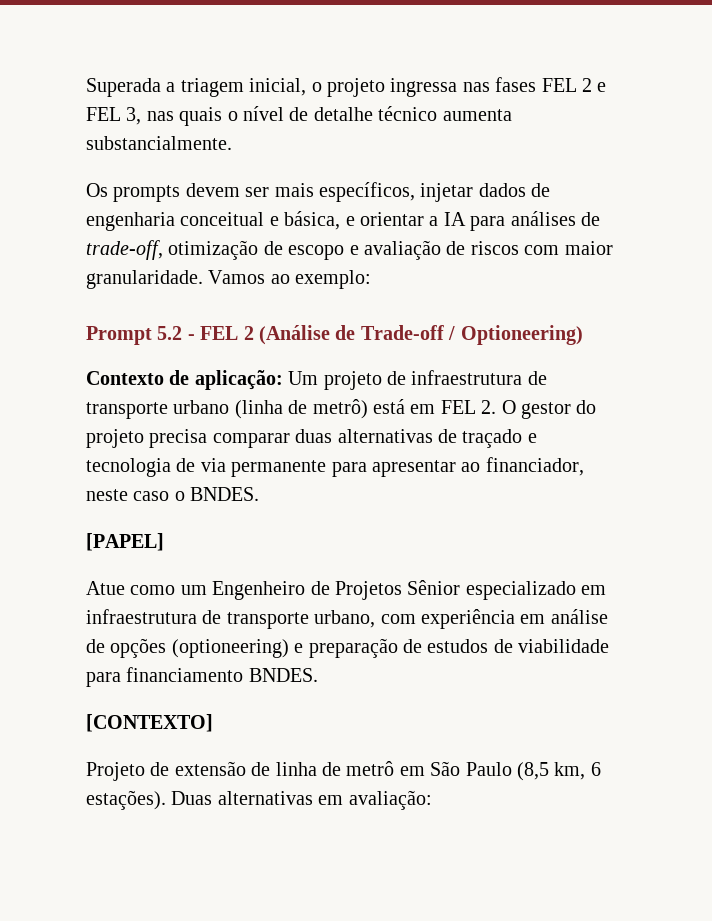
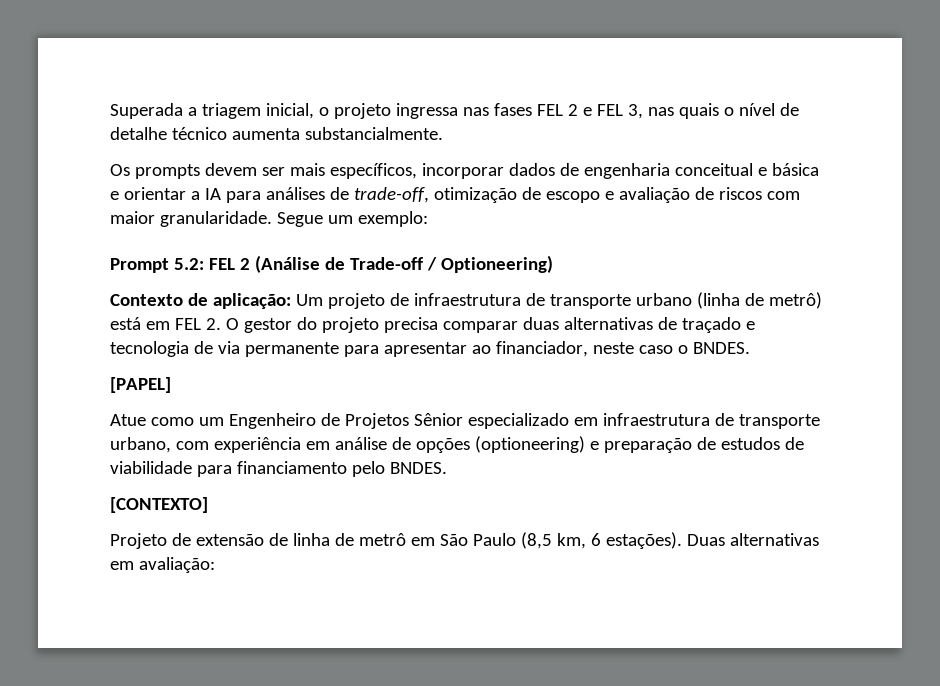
[420,183,474,202] injetar -> [421,163,504,179] incorporar
[284,211,341,230] básica, -> [771,163,819,176] básica
[208,270,290,284] Vamos ao -> [276,212,353,227] Segue um
[157,326,195,340] 5.2 - -> [173,258,204,270] 5.2:
(244, 674) none -> [351,461,385,477] pelo

